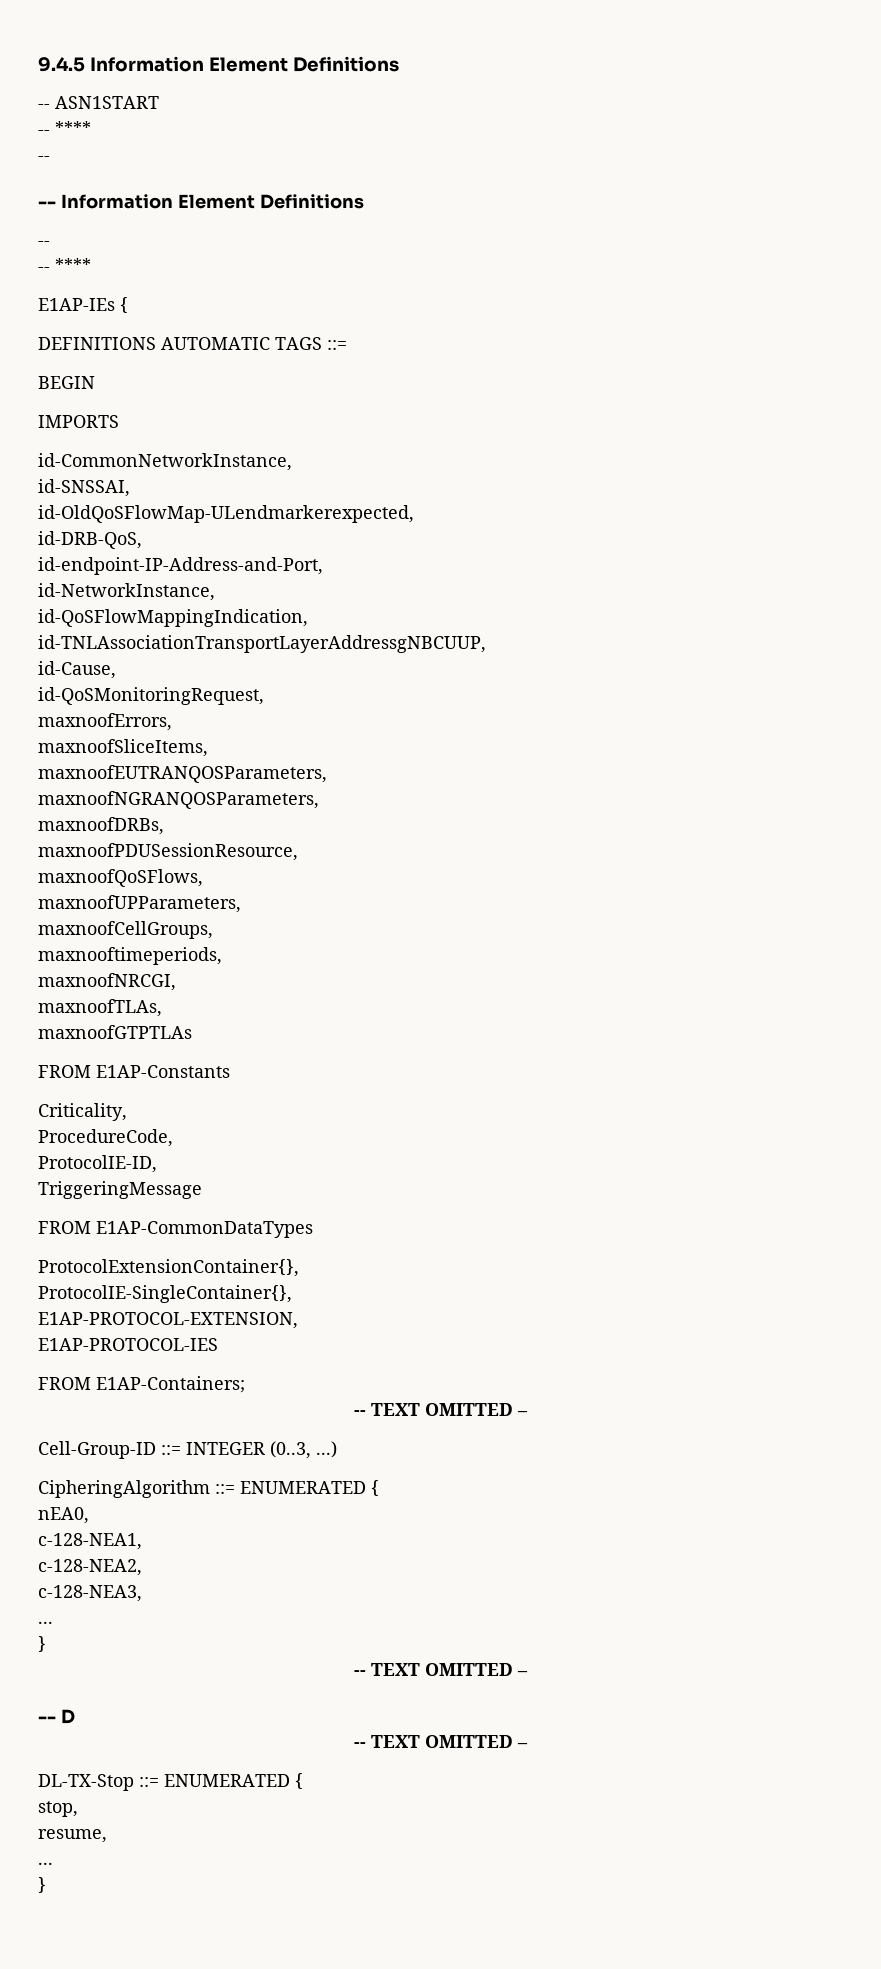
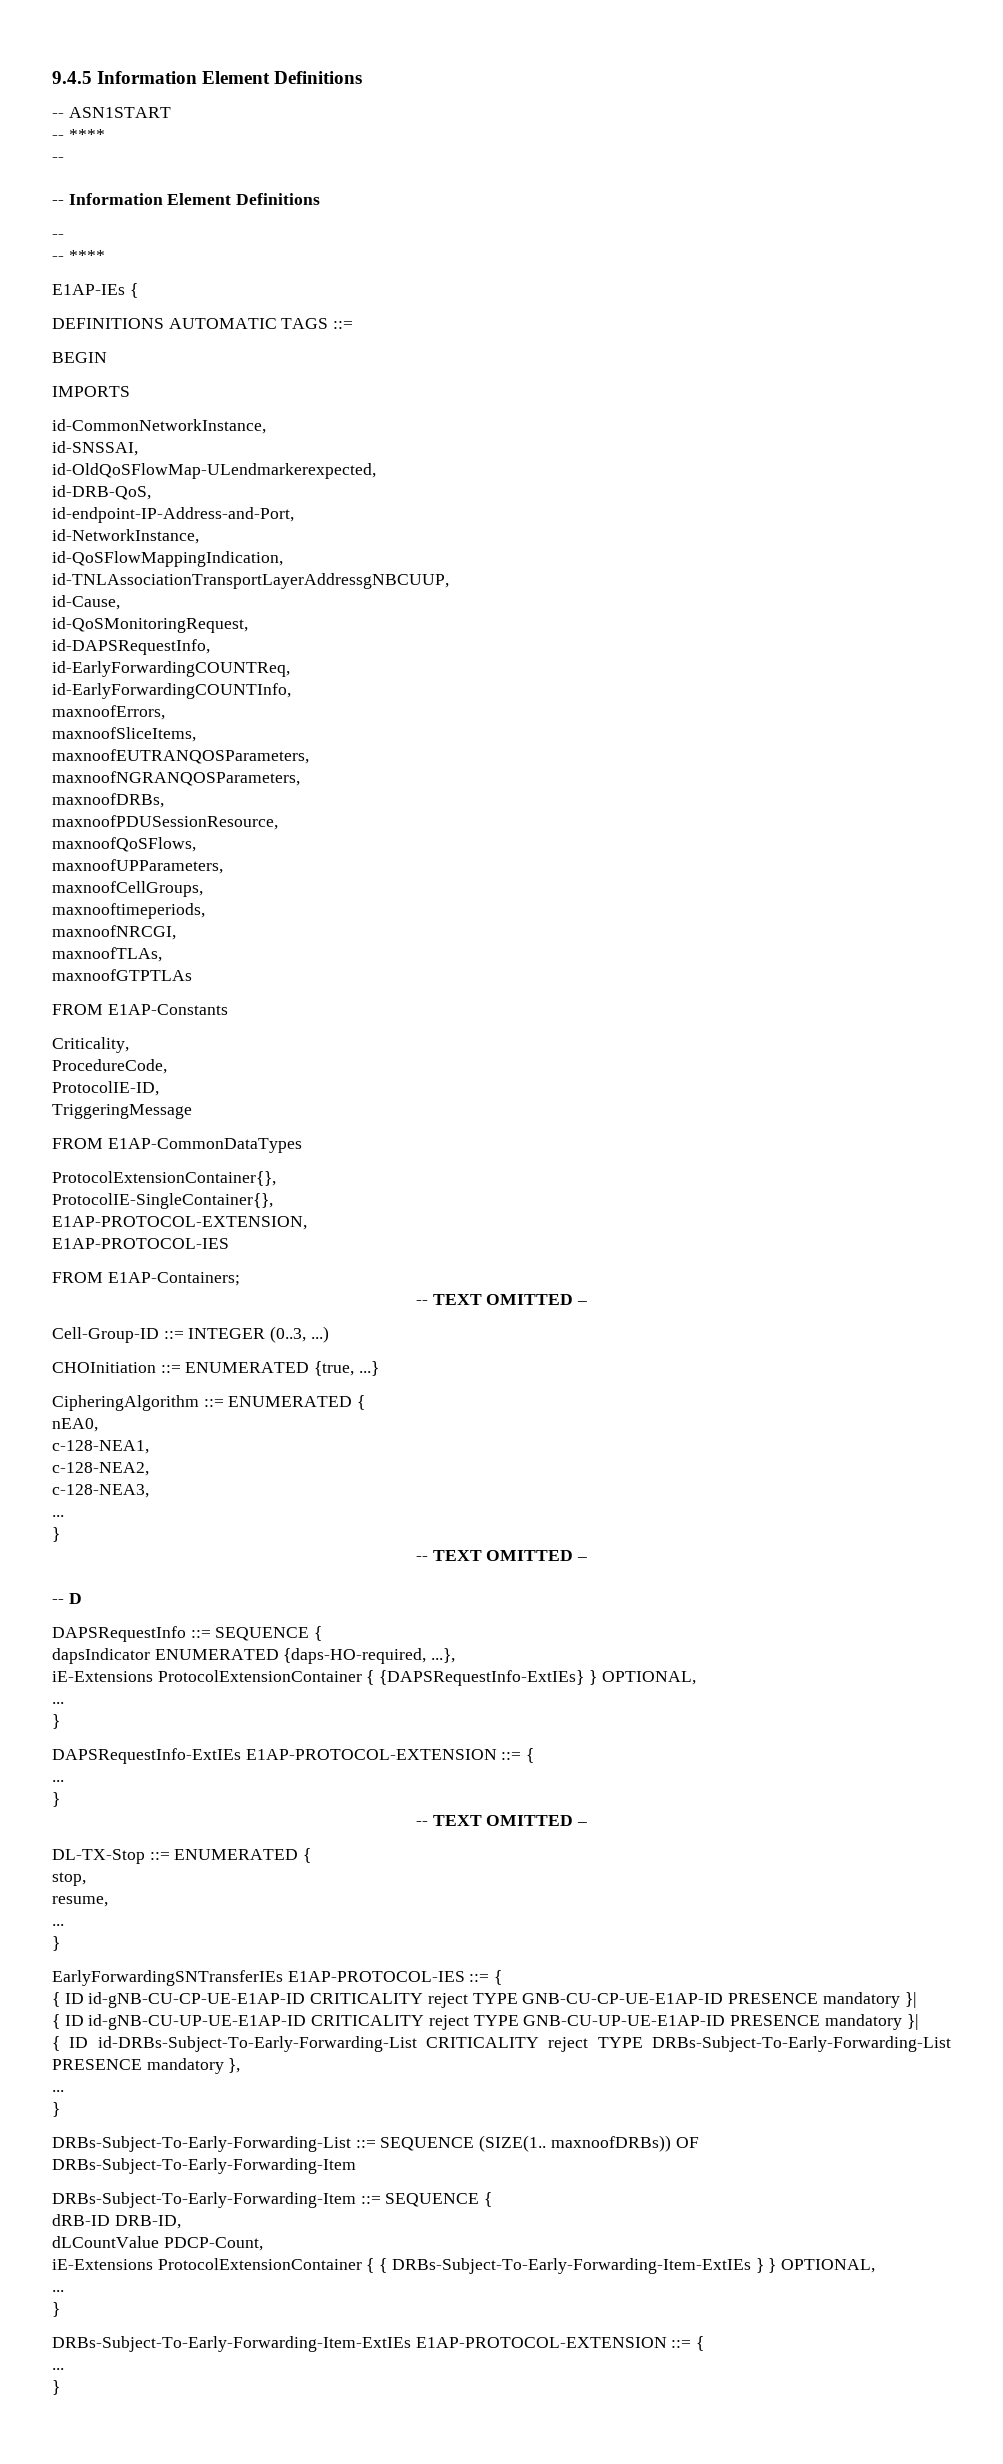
(264, 696) none -> [52,639,210,655] [52,661,290,677] [52,683,291,699] // id-DAPSRequestInfo, // id-EarlyForwardingCOUNTReq, // id-EarlyForwardingCOUNTInfo,
(337, 1449) none -> [52,1361,379,1376] // CHOInitiation ::= ENUMERATED {true, ...}
(75, 1716) none -> [52,1626,323,1642] [52,1648,456,1664] [52,1670,696,1686] [52,1702,64,1704] [52,1714,60,1729] [52,1748,535,1764] [52,1780,64,1782] [52,1792,60,1807] // DAPSRequestInfo ::= SEQUENCE { // dapsIndicator ENUMERATED {daps-HO-required, ...}, // iE-Extensions ProtocolExtensionContainer { {DAPSRequestInfo-ExtIEs} } OPTIONAL, // ... // } // DAPSRequestInfo-ExtIEs E1AP-PROTOCOL-EXTENSION ::= { // ... // }
(46, 1885) none -> [52,1970,503,1986] [52,1992,917,2008] [52,2014,919,2030] [52,2036,951,2052] [52,2058,241,2074] [52,2090,64,2092] [52,2102,60,2117] [52,2135,699,2152] [52,2158,356,2174] [52,2192,493,2208] [52,2214,181,2229] [52,2236,263,2251] [52,2258,876,2274] [52,2290,64,2292] [52,2302,60,2317] [52,2336,705,2352] [52,2368,64,2370] [52,2380,60,2395] // EarlyForwardingSNTransferIEs E1AP-PROTOCOL-IES ::= { // { ID id-gNB-CU-CP-UE-E1AP-ID CRITICALITY reject TYPE GNB-CU-CP-UE-E1AP-ID PRESENCE mandatory }| // { ID id-gNB-CU-UP-UE-E1AP-ID CRITICALITY reject TYPE GNB-CU-UP-UE-E1AP-ID PRESENCE mandatory }| // { ID id-DRBs-Subject-To-Early-Forwarding-List CRITICALITY reject TYPE DRBs-Subject-To-Early-Forwarding-List PRESENCE mandatory }, // ... // } // DRBs-Subject-To-Early-Forwarding-List ::= SEQUENCE (SIZE(1.. maxnoofDRBs)) OF DRBs-Subject-To-Early-Forwarding-Item // DRBs-Subject-To-Early-Forwarding-Item ::= SEQUENCE { // dRB-ID DRB-ID, // dLCountValue PDCP-Count, // iE-Extensions ProtocolExtensionContainer { { DRBs-Subject-To-Early-Forwarding-Item-ExtIEs } } OPTIONAL, // ... // } // DRBs-Subject-To-Early-Forwarding-Item-ExtIEs E1AP-PROTOCOL-EXTENSION ::= { // ... // }

